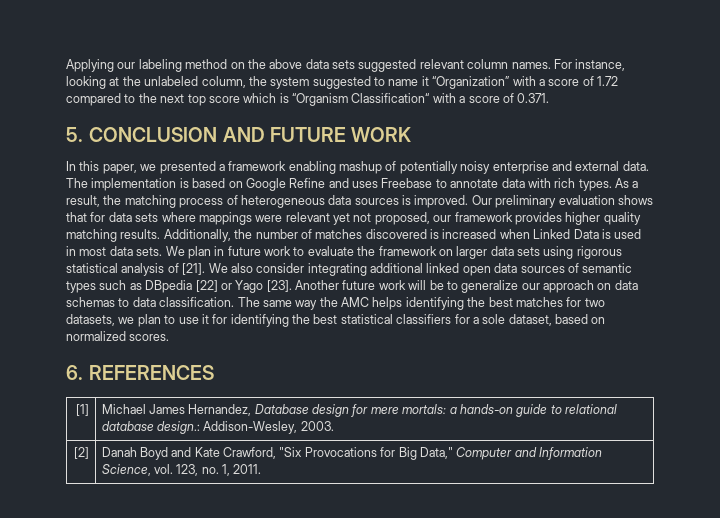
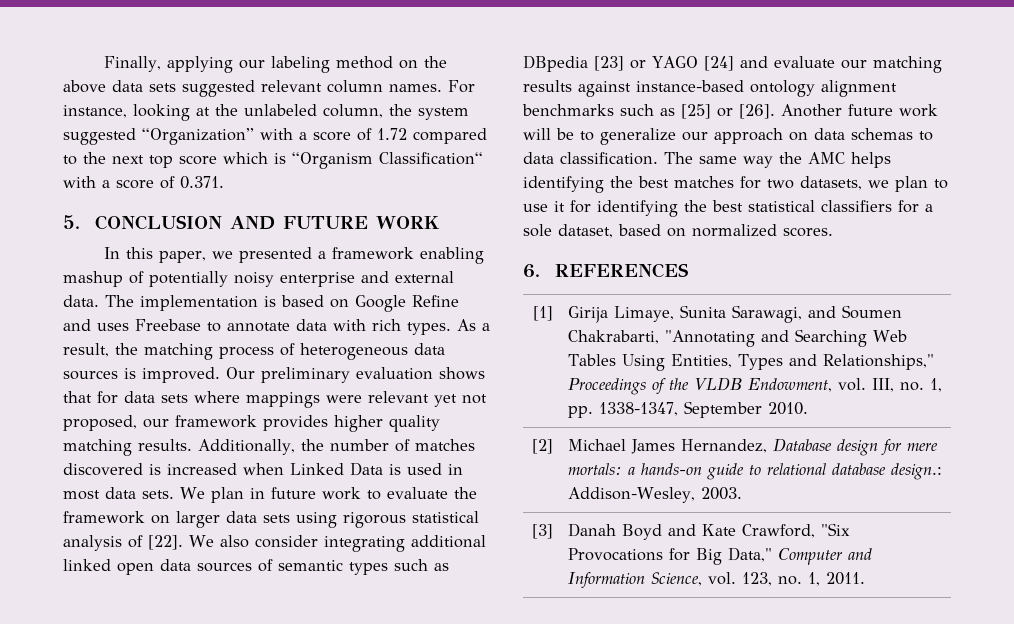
[66,59,114,72] Applying -> [103,56,233,73] Finally, applying
[374,76,429,86] to name it -> (136, 136) none
[182,263,206,275] [21]. -> [148,535,183,550] [22].
[195,280,292,293] [22] or Yago [23]. -> [594,56,942,73] [523,80,897,97] [522,104,775,119] [23] or YAGO [24] and evaluate our matching results against instance-based ontology alignment benchmarks such as [25] or [26].
(90, 410) none -> [567,305,902,323] [567,329,907,347] [567,354,934,371] [567,377,942,395] [567,401,808,418] [532,439,554,454] | Girija Limaye, Sunita Sarawagi, and Soumen Chakrabarti, "Annotating and Searching Web Tables Using Entities, Types and Relationships," Proceedings of the VLDB Endowment, vol. III, no. 1, pp. 1338-1347, September 2010. // [2]
[74,447,90,459] [2] -> [532,524,554,539] [3]

